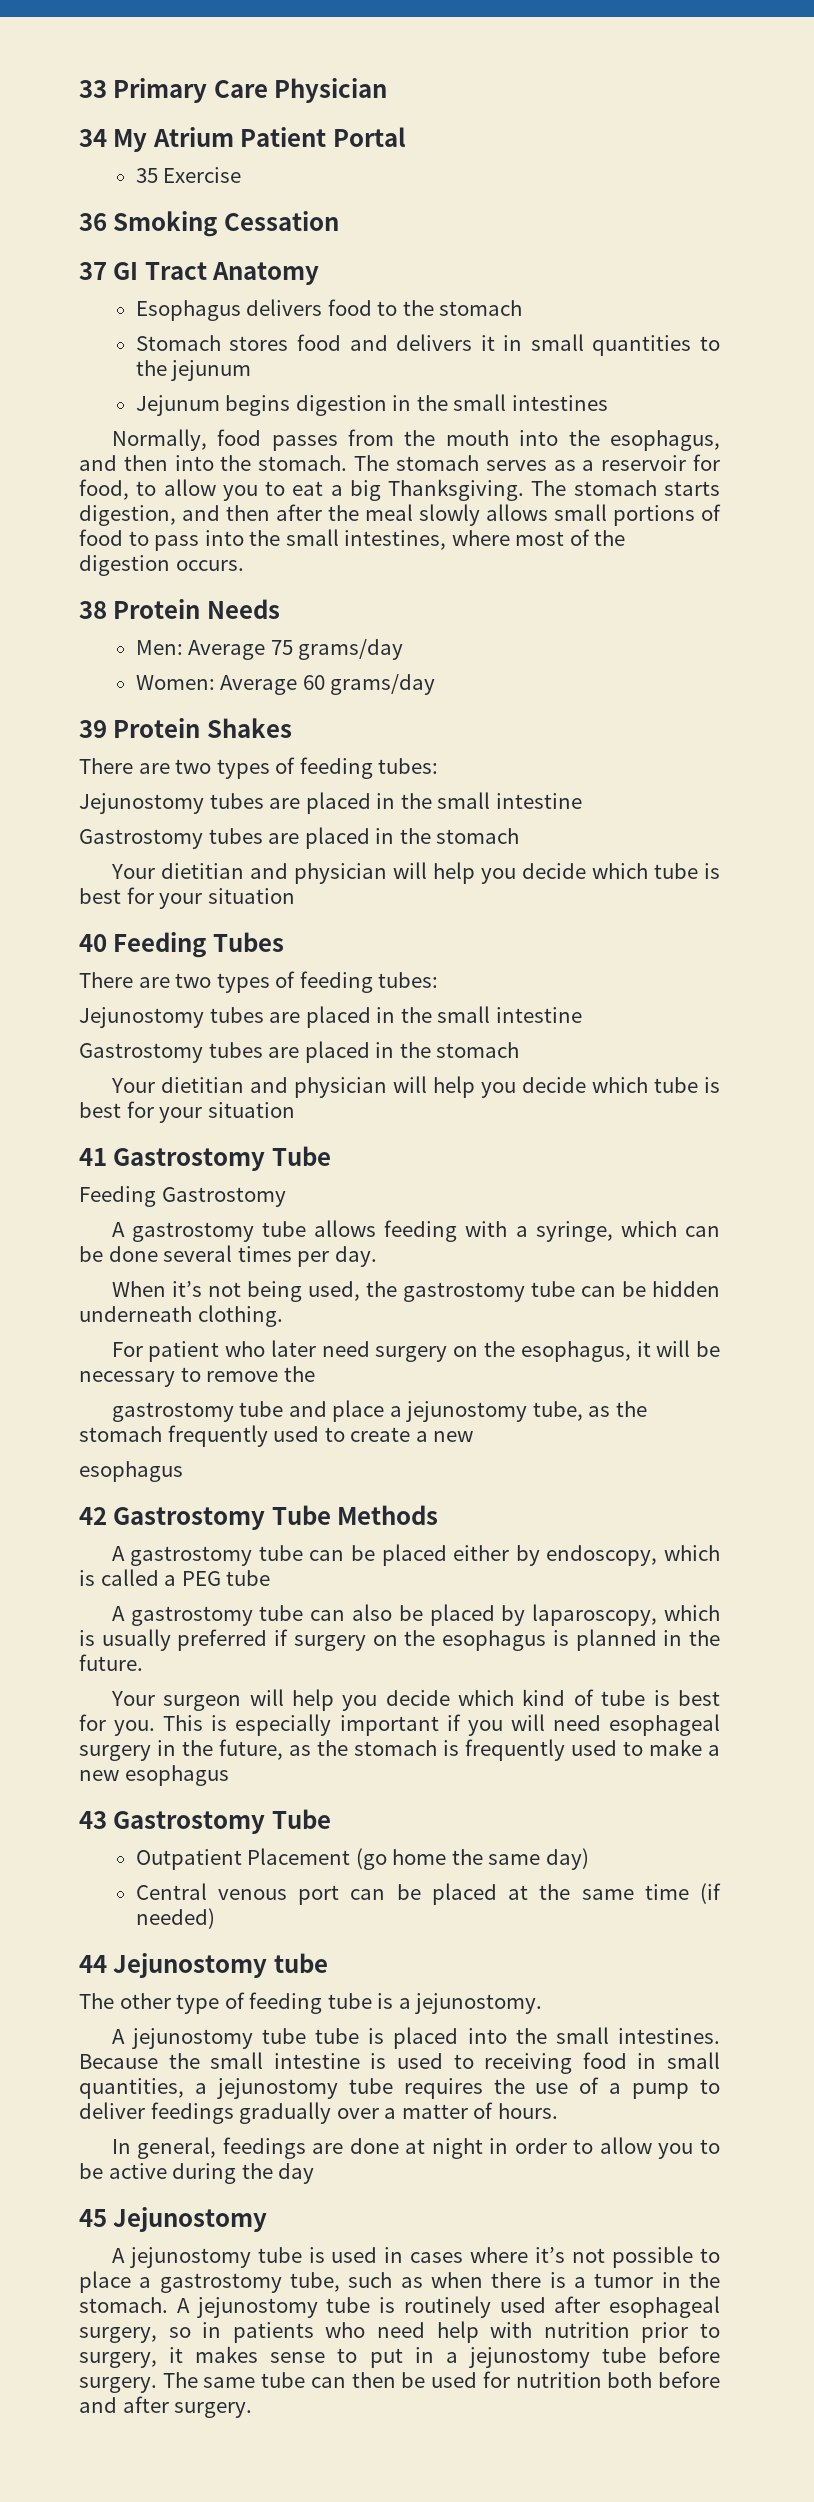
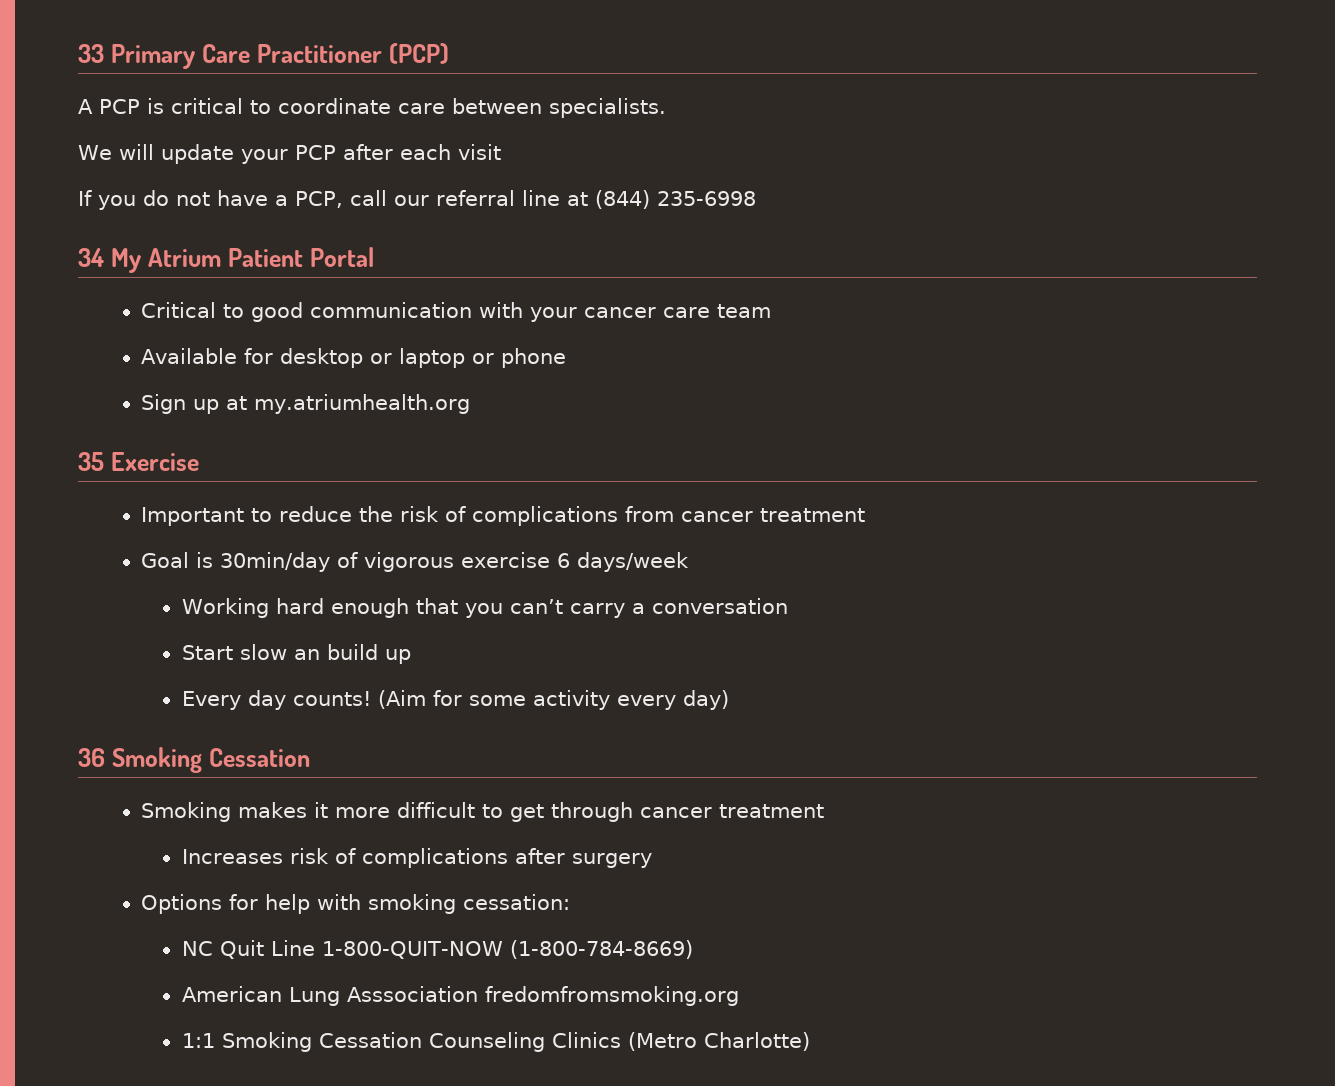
[274,78,388,103] Physician -> [256,43,449,64] [78,98,666,118] [78,144,501,164] [78,190,756,210] Practitioner (PCP) // A PCP is critical to coordinate care between specialists. // We will update your PCP after each visit // If you do not have a PCP, call our referral line at (844) 235-6998
[135,167,242,183] [79,211,339,237] [79,262,320,285] [135,299,523,321] [135,334,720,356] [135,360,252,381] [135,394,609,416] [111,429,720,451] [79,454,720,471] [79,479,720,501] [79,504,721,526] [79,529,626,551] [79,555,244,576] [79,599,280,619] [135,639,404,660] [135,674,436,695] [79,718,292,738] [79,757,439,779] [79,792,582,814] [79,827,520,849] [110,862,720,884] [79,887,295,909] [79,932,284,958] [79,971,439,993] [79,1006,582,1028] [79,1041,520,1063] [110,1076,720,1098] [79,1101,295,1123] [79,1146,331,1171] [79,1186,286,1207] [111,1220,721,1242] [79,1245,377,1267] [111,1281,720,1302] [79,1305,283,1327] [111,1340,721,1362] [79,1366,315,1387] [111,1400,647,1422] [79,1425,474,1447] [79,1461,183,1482] [79,1505,439,1530] [111,1544,721,1566] [79,1569,271,1586] [111,1604,721,1626] [79,1629,721,1651] [79,1654,143,1671] [110,1689,720,1711] [79,1714,721,1736] [79,1739,720,1761] [79,1765,229,1786] [79,1809,331,1834] [135,1848,590,1870] [135,1883,721,1905] [135,1908,215,1929] [79,1953,328,1978] [79,1992,543,2014] [111,2027,721,2049] [79,2052,721,2074] [79,2077,720,2099] [79,2102,558,2124] [111,2137,721,2159] [79,2163,315,2184] [79,2207,268,2232] [111,2246,720,2268] [79,2271,720,2293] [79,2296,720,2318] [79,2321,721,2343] [79,2346,721,2368] [79,2371,721,2393] [79,2396,253,2418] 35 Exercise // 36 Smoking Cessation // 37 GI Tract Anatomy // Esophagus delivers food to the stomach // Stomach stores food and delivers it in small quantities to the jejunum // Jejunum begins digestion in the small intestines // Normally, food passes from the mouth into the esophagus, and then into the stomach. The stomach serves as a reservoir for food, to allow you to eat a big Thanksgiving. The stomach starts digestion, and then after the meal slowly allows small portions of food to pass into the small intestines, where most of the digestion occurs. // 38 Protein Needs // Men: Average 75 grams/day // Women: Average 60 grams/day // 39 Protein Shakes // There are two types of feeding tubes: // Jejunostomy tubes are placed in the small intestine // Gastrostomy tubes are placed in the stomach // Your dietitian and physician will help you decide which tube is best for your situation // 40 Feeding Tubes // There are two types of feeding tubes: // Jejunostomy tubes are placed in the small intestine // Gastrostomy tubes are placed in the stomach // Your dietitian and physician will help you decide which tube is best for your situation // 41 Gastrostomy Tube // Feeding Gastrostomy // A gastrostomy tube allows feeding with a syringe, which can be done several times per day. // When it’s not being used, the gastrostomy tube can be hidden underneath clothing. // For patient who later need surgery on the esophagus, it will be necessary to remove the // gastrostomy tube and place a jejunostomy tube, as the stomach frequently used to create a new // esophagus // 42 Gastrostomy Tube Methods // A gastrostomy tube can be placed either by endoscopy, which is called a PEG tube // A gastrostomy tube can also be placed by laparoscopy, which is usually preferred if surgery on the esophagus is planned in the future. // Your surgeon will help you decide which kind of tube is best for you. This is especially important if you will need esophageal surgery in the future, as the stomach is frequently used to make a new esophagus // 43 Gastrostomy Tube // Outpatient Placement (go home the same day) // Central venous port can be placed at the same time (if needed) // 44 Jejunostomy tube // The other type of feeding tube is a jejunostomy. // A jejunostomy tube tube is placed into the small intestines. Because the small intestine is used to receiving food in small quantities, a jejunostomy tube requires the use of a pump to deliver feedings gradually over a matter of hours. // In general, feedings are done at night in order to allow you to be active during the day // 45 Jejunostomy // A jejunostomy tube is used in cases where it’s not possible to place a gastrostomy tube, such as when there is a tumor in the stomach. A jejunostomy tube is routinely used after esophageal surgery, so in patients who need help with nutrition prior to surgery, it makes sense to put in a jejunostomy tube before surgery. The same tube can then be used for nutrition both before and after surgery. -> [141,302,772,322] [141,348,567,368] [141,394,471,414] [78,452,199,471] [141,506,866,526] [141,552,690,572] [181,598,788,618] [181,644,411,664] [181,690,729,710] [78,747,310,773] [141,802,825,822] [181,848,652,868] [141,894,571,914] [181,940,693,959] [181,986,739,1006] [181,1032,810,1052] Critical to good communication with your cancer care team // Available for desktop or laptop or phone // Sign up at my.atriumhealth.org // 35 Exercise // Important to reduce the risk of complications from cancer treatment // Goal is 30min/day of vigorous exercise 6 days/week // Working hard enough that you can’t carry a conversation // Start slow an build up // Every day counts! (Aim for some activity every day) // 36 Smoking Cessation // Smoking makes it more difficult to get through cancer treatment // Increases risk of complications after surgery // Options for help with smoking cessation: // NC Quit Line 1-800-QUIT-NOW (1-800-784-8669) // American Lung Asssociation fredomfromsmoking.org // 1:1 Smoking Cessation Counseling Clinics (Metro Charlotte)

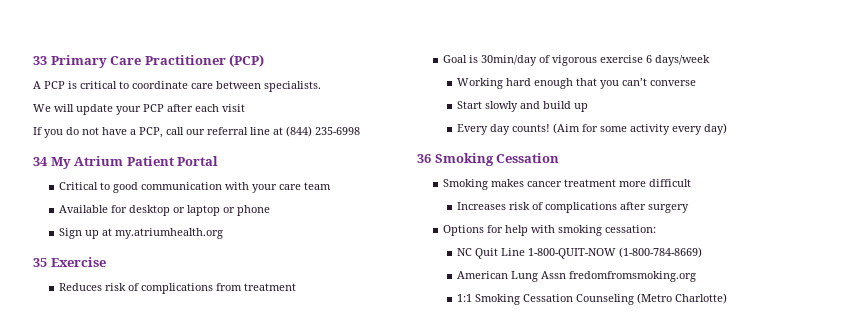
[584,307,657,318] cancer -> (277, 188) none
[141,506,394,526] Important to reduce the -> [58,283,102,291] Reduces
[681,511,754,522] cancer -> (242, 287) none
[569,598,788,618] carry a conversation -> [649,80,696,86] converse
[239,644,320,660] slow an -> [484,101,540,112] slowly and
[314,802,329,818] it -> [526,179,616,187] cancer treatment
[482,802,825,822] to get through cancer treatment -> (691, 183) none
[346,986,478,1002] Asssociation -> [540,271,566,279] Assn
[551,1032,621,1048] Clinics -> (634, 299) none

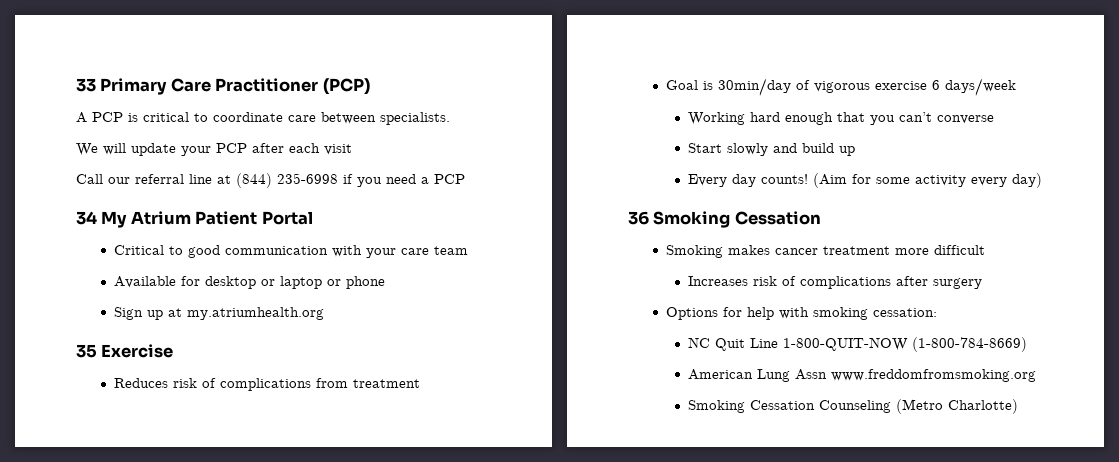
[33,127,184,138] If you do not have a PCP, call -> [76,174,103,184] Call
(360, 131) none -> [343,174,465,187] if you need a PCP
[568,271,696,282] [456,294,472,302] fredomfromsmoking.org // 1:1 -> [831,369,1037,382] www.freddomfromsmoking.org //

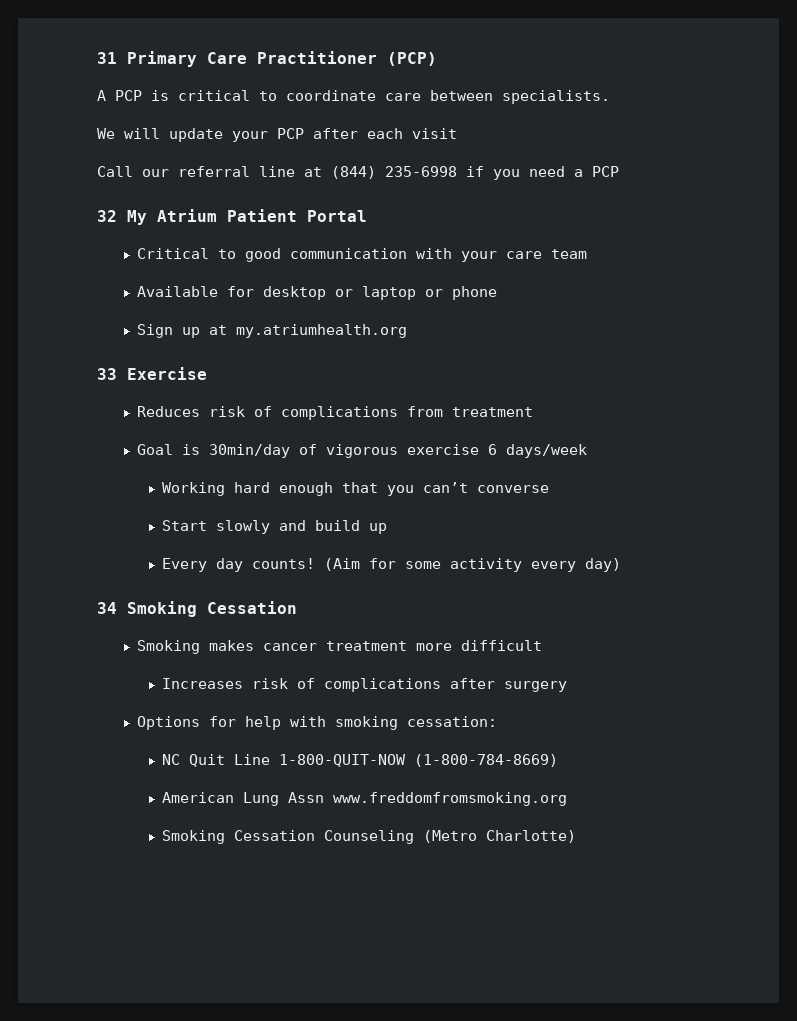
[76,78,96,92] 33 -> [97,52,117,64] 31
[76,211,97,225] 34 -> [97,210,117,222] 32
[76,344,97,358] 35 -> [97,368,117,380] 33
[628,211,649,225] 36 -> [97,602,117,614] 34

